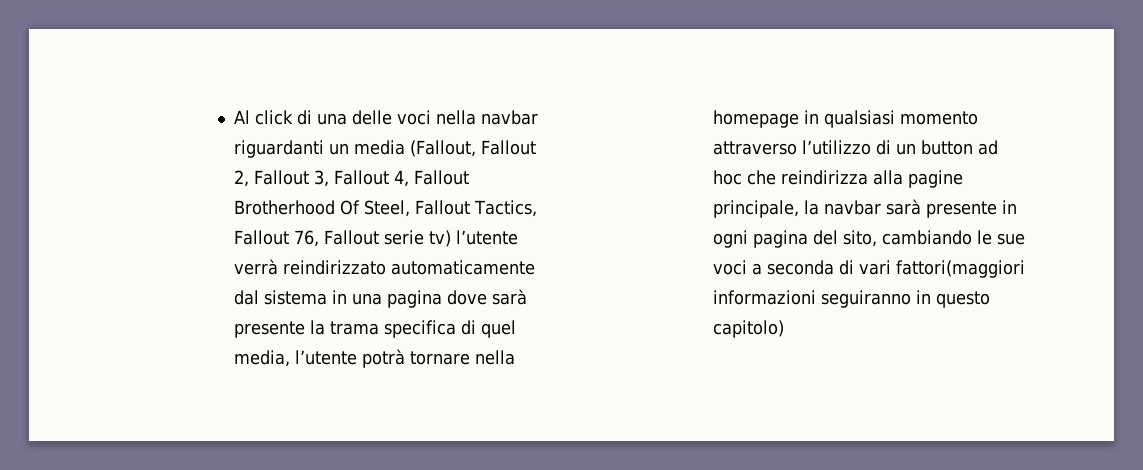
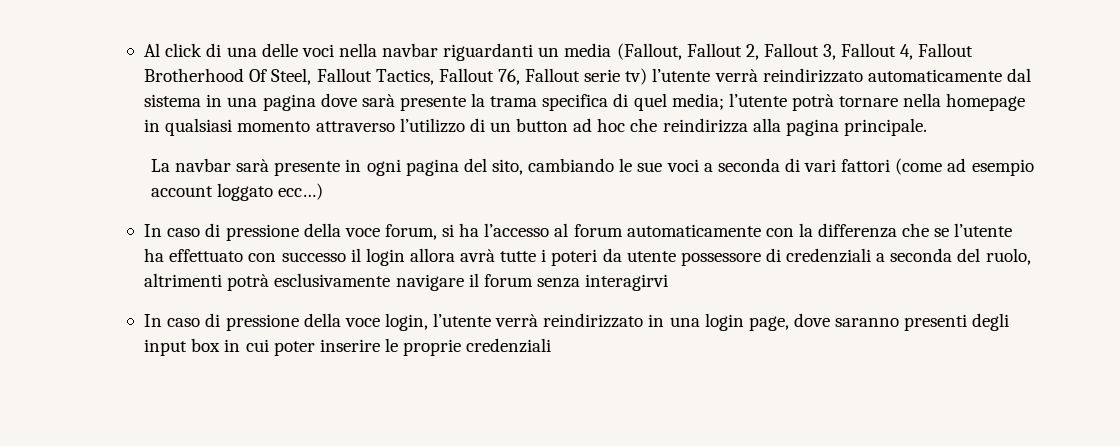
[234,350,291,367] media, -> [671,93,724,110] media;
[908,170,964,188] [713,200,820,218] pagine principale, la -> [785,118,927,136] [150,159,170,172] pagina principale. // La
[896,260,1026,278] [713,290,991,308] [713,320,785,338] fattori(maggiori informazioni seguiranno in questo capitolo) -> [841,158,1034,176] [150,183,324,201] [144,223,1013,241] [144,248,1031,266] [144,273,669,291] [144,313,1010,331] [144,338,552,356] fattori (come ad esempio account loggato ecc…) // In caso di pressione della voce forum, si ha l’accesso al forum automaticamente con la differenza che se l’utente ha effettuato con successo il login allora avrà tutte i poteri da utente possessore di credenziali a seconda del ruolo, altrimenti potrà esclusivamente navigare il forum senza interagirvi // In caso di pressione della voce login, l’utente verrà reindirizzato in una login page, dove saranno presenti degli input box in cui poter inserire le proprie credenziali

